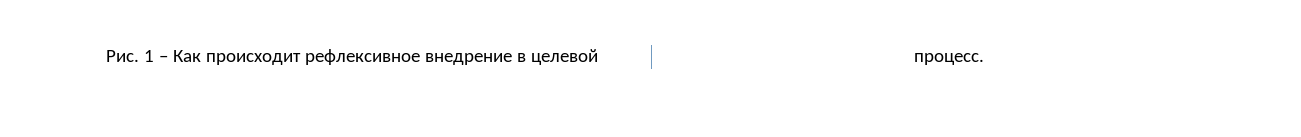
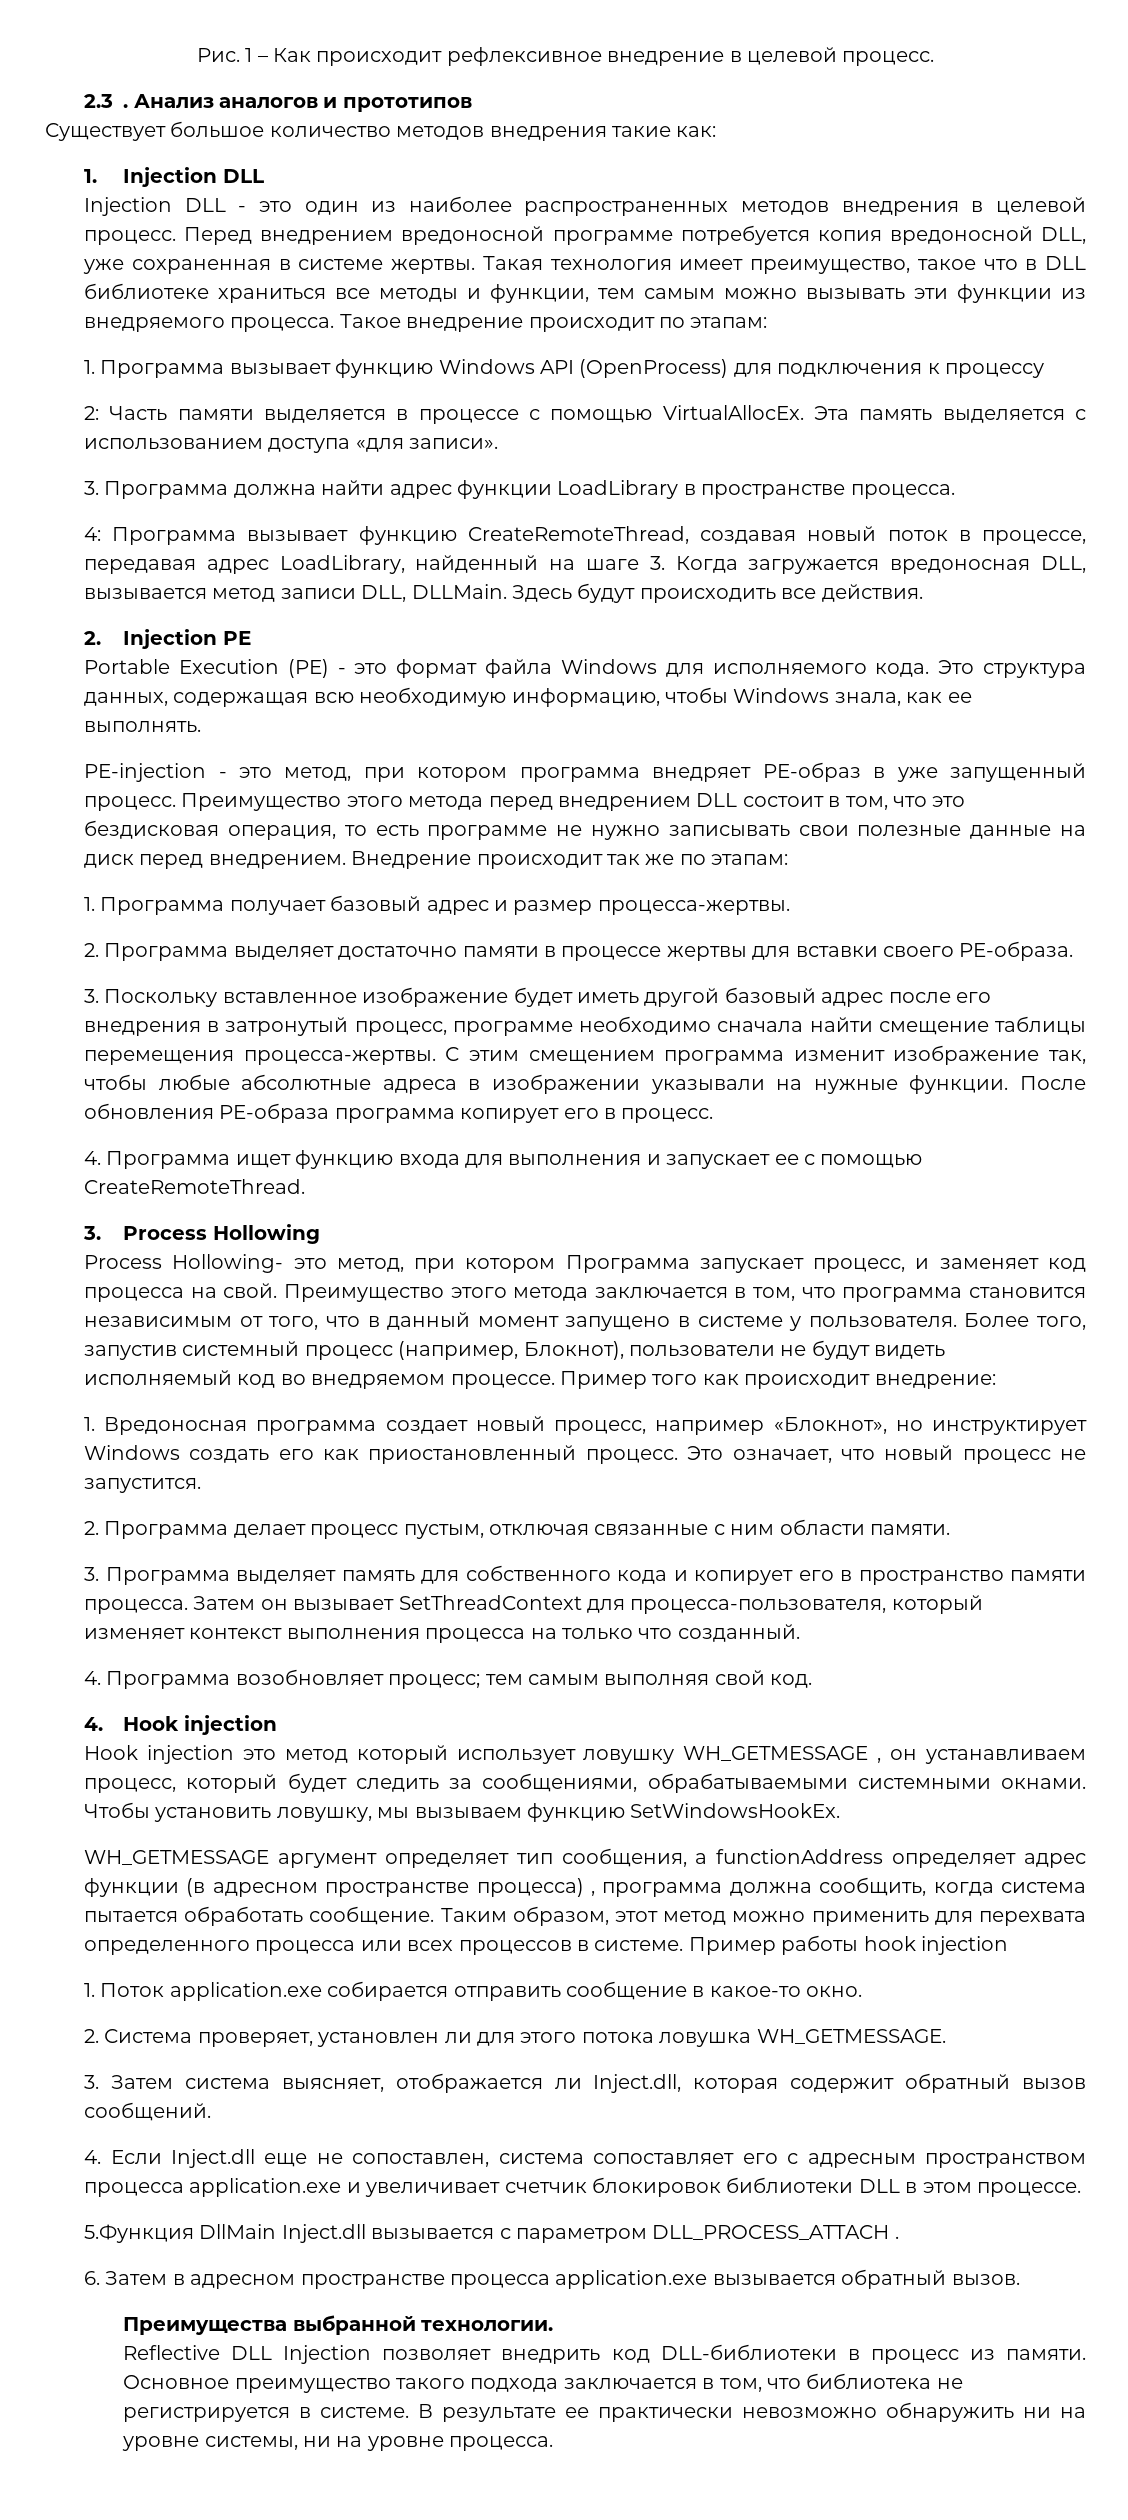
(984, 59) none -> [84,94,472,112] [45,121,717,141] [84,167,264,187] [84,196,1086,216] [84,225,1086,245] [83,256,1086,274] [84,283,1086,303] [84,314,768,332] [84,359,1045,378] [84,405,1087,424] [84,438,499,453] [84,480,955,499] [84,526,1086,545] [84,555,1086,574] [84,583,923,603] [84,629,251,649] [84,659,1087,678] [84,687,972,707] [84,721,202,733] [84,762,1086,782] [84,793,966,811] [84,820,1087,840] [84,851,789,869] [84,895,790,915] [84,941,1074,961] [84,987,992,1007] [84,1016,1086,1036] [84,1045,1086,1065] [84,1074,1086,1094] [84,1103,714,1123] [84,1150,923,1169] [84,1179,306,1194] [83,1224,320,1244] [84,1254,1086,1273] [84,1283,1086,1302] [84,1312,1086,1331] [84,1340,946,1360] [84,1370,996,1389] [84,1416,1087,1435] [84,1445,1086,1464] [84,1478,202,1493] [84,1519,951,1539] [84,1565,1086,1585] [84,1595,983,1614] [84,1624,800,1643] [84,1669,813,1689] [84,1715,277,1735] [84,1745,1086,1764] [84,1773,1086,1793] [84,1802,841,1822] [84,1848,1086,1868] [84,1877,1086,1897] [84,1906,1086,1926] [84,1935,1009,1955] [84,1981,863,2001] [84,2029,946,2047] [84,2073,1086,2093] [84,2102,212,2121] [84,2149,1087,2168] [84,2177,1082,2197] [84,2224,899,2243] [84,2269,1020,2289] [123,2315,553,2335] [123,2344,1086,2364] [123,2373,963,2393] [123,2402,1087,2422] [122,2436,554,2451] // 2.3 . Анализ аналогов и прототипов // Существует большое количество методов внедрения такие как: // 1. Injection DLL // Injection DLL - это один из наиболее распространенных методов внедрения в целевой процесс. Перед внедрением вредоносной программе потребуется копия вредоносной DLL, уже сохраненная в системе жертвы. Такая технология имеет преимущество, такое что в DLL библиотеке храниться все методы и функции, тем самым можно вызывать эти функции из внедряемого процесса. Такое внедрение происходит по этапам: // 1. Программа вызывает функцию Windows API (OpenProcess) для подключения к процессу // 2: Часть памяти выделяется в процессе с помощью VirtualAllocEx. Эта память выделяется с использованием доступа «для записи». // 3. Программа должна найти адрес функции LoadLibrary в пространстве процесса. // 4: Программа вызывает функцию CreateRemoteThread, создавая новый поток в процессе, передавая адрес LoadLibrary, найденный на шаге 3. Когда загружается вредоносная DLL, вызывается метод записи DLL, DLLMain. Здесь будут происходить все действия. // 2. Injection PE // Portable Execution (PE) - это формат файла Windows для исполняемого кода. Это структура данных, содержащая всю необходимую информацию, чтобы Windows знала, как ее выполнять. // PE-injection - это метод, при котором программа внедряет PE-образ в уже запущенный процесс. Преимущество этого метода перед внедрением DLL состоит в том, что это бездисковая операция, то есть программе не нужно записывать свои полезные данные на диск перед внедрением. Внедрение происходит так же по этапам: // 1. Программа получает базовый адрес и размер процесса-жертвы. // 2. Программа выделяет достаточно памяти в процессе жертвы для вставки своего PE-образа. // 3. Поскольку вставленное изображение будет иметь другой базовый адрес после его внедрения в затронутый процесс, программе необходимо сначала найти смещение таблицы перемещения процесса-жертвы. С этим смещением программа изменит изображение так, чтобы любые абсолютные адреса в изображении указывали на нужные функции. После обновления PE-образа программа копирует его в процесс. // 4. Программа ищет функцию входа для выполнения и запускает ее с помощью CreateRemoteThread. // 3. Process Hollowing // Process Hollowing- это метод, при котором Программа запускает процесс, и заменяет код процесса на свой. Преимущество этого метода заключается в том, что программа становится независимым от того, что в данный момент запущено в системе у пользователя. Более того, запустив системный процесс (например, Блокнот), пользователи не будут видеть исполняемый код во внедряемом процессе. Пример того как происходит внедрение: // 1. Вредоносная программа создает новый процесс, например «Блокнот», но инструктирует Windows создать его как приостановленный процесс. Это означает, что новый процесс не запустится. // 2. Программа делает процесс пустым, отключая связанные с ним области памяти. // 3. Программа выделяет память для собственного кода и копирует его в пространство памяти процесса. Затем он вызывает SetThreadContext для процесса-пользователя, который изменяет контекст выполнения процесса на только что созданный. // 4. Программа возобновляет процесс; тем самым выполняя свой код. // 4. Hook injection // Hook injection это метод который использует ловушку WH_GETMESSAGE , он устанавливаем процесс, который будет следить за сообщениями, обрабатываемыми системными окнами. Чтобы установить ловушку, мы вызываем функцию SetWindowsHookEx. // WH_GETMESSAGE аргумент определяет тип сообщения, а functionAddress определяет адрес функции (в адресном пространстве процесса) , программа должна сообщить, когда система пытается обработать сообщение. Таким образом, этот метод можно применить для перехвата определенного процесса или всех процессов в системе. Пример работы hook injection // 1. Поток application.exe собирается отправить сообщение в какое-то окно. // 2. Система проверяет, установлен ли для этого потока ловушка WH_GETMESSAGE. // 3. Затем система выясняет, отображается ли Inject.dll, которая содержит обратный вызов сообщений. // 4. Если Inject.dll еще не сопоставлен, система сопоставляет его с адресным пространством процесса application.exe и увеличивает счетчик блокировок библиотеки DLL в этом процессе. // 5.Функция DllMain Inject.dll вызывается с параметром DLL_PROCESS_ATTACH . // 6. Затем в адресном пространстве процесса application.exe вызывается обратный вызов. // Преимущества выбранной технологии. // Reflective DLL Injection позволяет внедрить код DLL-библиотеки в процесс из памяти. Основное преимущество такого подхода заключается в том, что библиотека не регистрируется в системе. В результате ее практически невозможно обнаружить ни на уровне системы, ни на уровне процесса.

